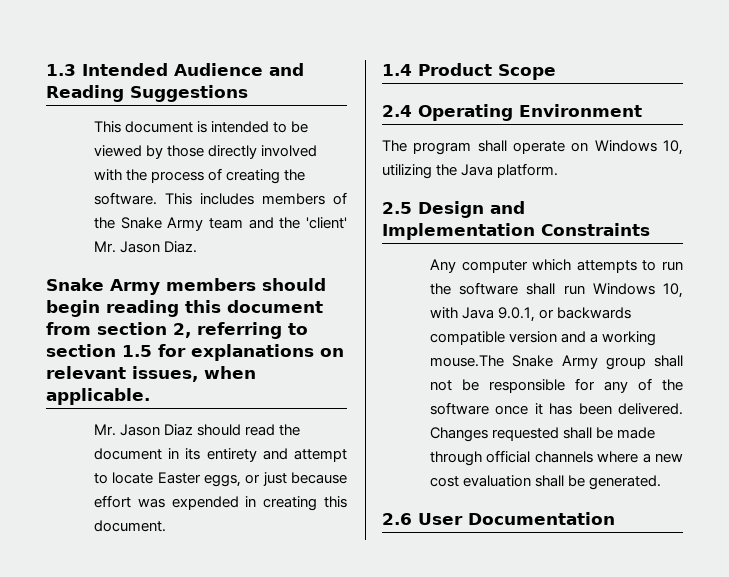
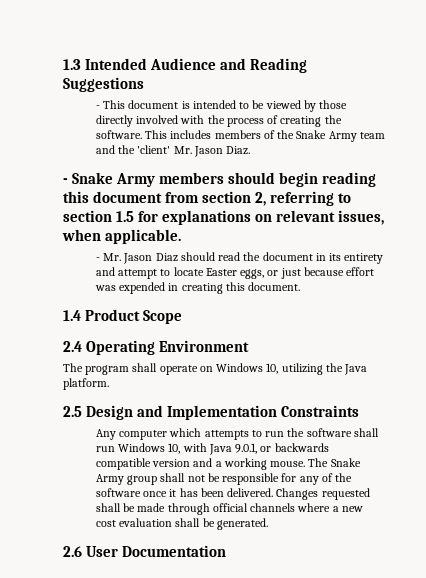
(248, 93) none -> [95,105,100,109] -
(198, 247) none -> [63,178,68,184] -
(150, 396) none -> [95,257,100,261] -
[430,355,505,367] mouse.The -> [270,458,329,467] mouse. The

